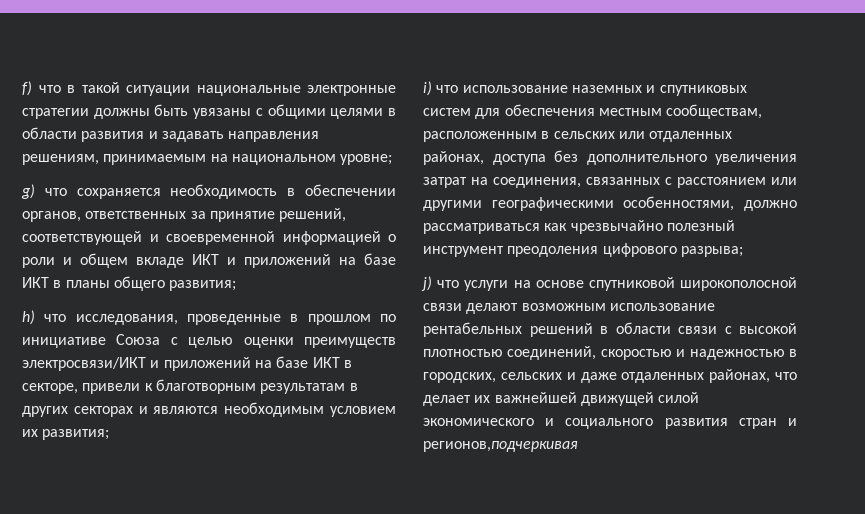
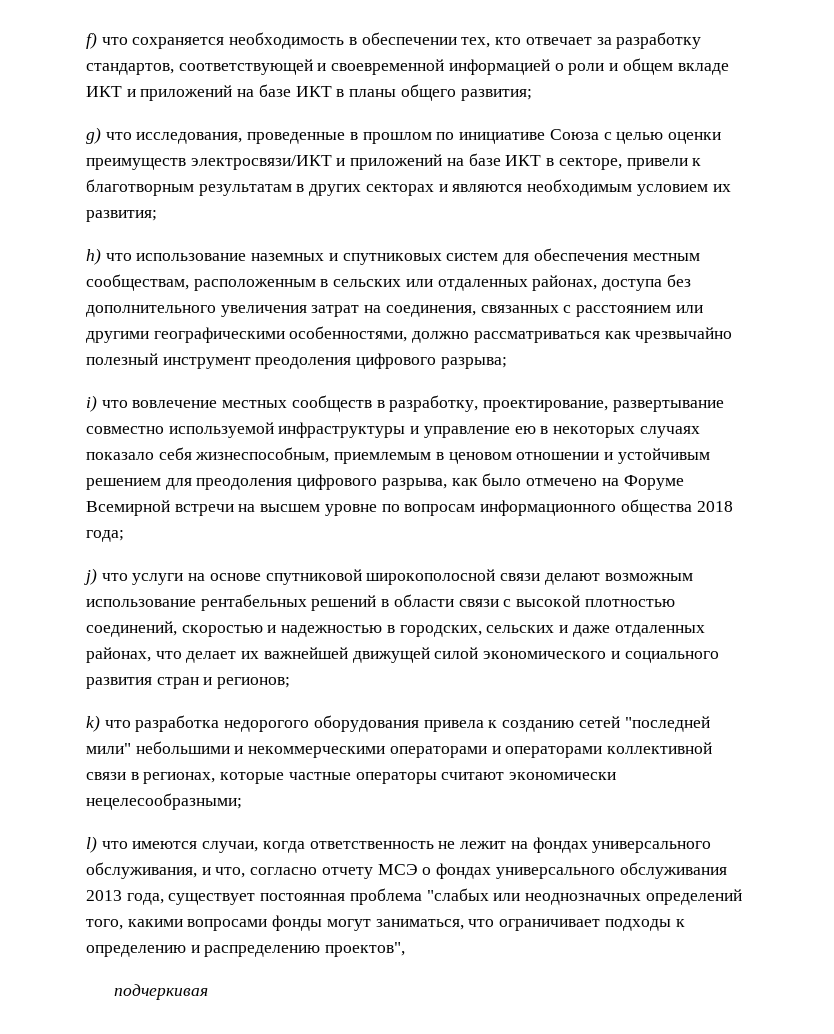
[67,82,396,96] [22,104,396,119] [22,127,320,142] [22,154,393,165] [21,184,397,199] [22,208,347,222] в такой ситуации национальные электронные стратегии должны быть увязаны с общими целями в области развития и задавать направления решениям, принимаемым на национальном уровне; // g) что сохраняется необходимость в обеспечении органов, ответственных за принятие решений, -> [132,32,702,49] [86,63,174,75] сохраняется необходимость в обеспечении тех, кто отвечает за разработку стандартов,
[22,310,35,325] h) -> [86,127,101,144] g)
[423,81,432,96] i) -> [86,248,101,265] h)
(743, 251) none -> [86,395,724,412] [86,422,700,438] [86,447,710,464] [86,473,684,490] [86,499,733,516] [86,530,124,542] // i) что вовлечение местных сообществ в разработку, проектирование, развертывание совместно используемой инфраструктуры и управление ею в некоторых случаях показало себя жизнеспособным, приемлемым в ценовом отношении и устойчивым решением для преодоления цифрового разрыва, как было отмечено на Форуме Всемирной встречи на высшем уровне по вопросам информационного общества 2018 года;
[423,441,578,452] регионов,подчеркивая -> [217,677,291,689] [86,715,710,732] [86,741,713,758] [86,772,617,784] [86,793,242,810] [86,836,712,853] [86,862,727,879] [86,888,742,905] [86,915,685,931] [86,942,406,957] [114,984,209,1000] регионов; // k) что разработка недорогого оборудования привела к созданию сетей "последней мили" небольшими и некоммерческими операторами и операторами коллективной связи в регионах, которые частные операторы считают экономически нецелесообразными; // l) что имеются случаи, когда ответственность не лежит на фондах универсального обслуживания, и что, согласно отчету МСЭ о фондах универсального обслуживания 2013 года, существует постоянная проблема "слабых или неоднозначных определений того, какими вопросами фонды могут заниматься, что ограничивает подходы к определению и распределению проектов", // подчеркивая

